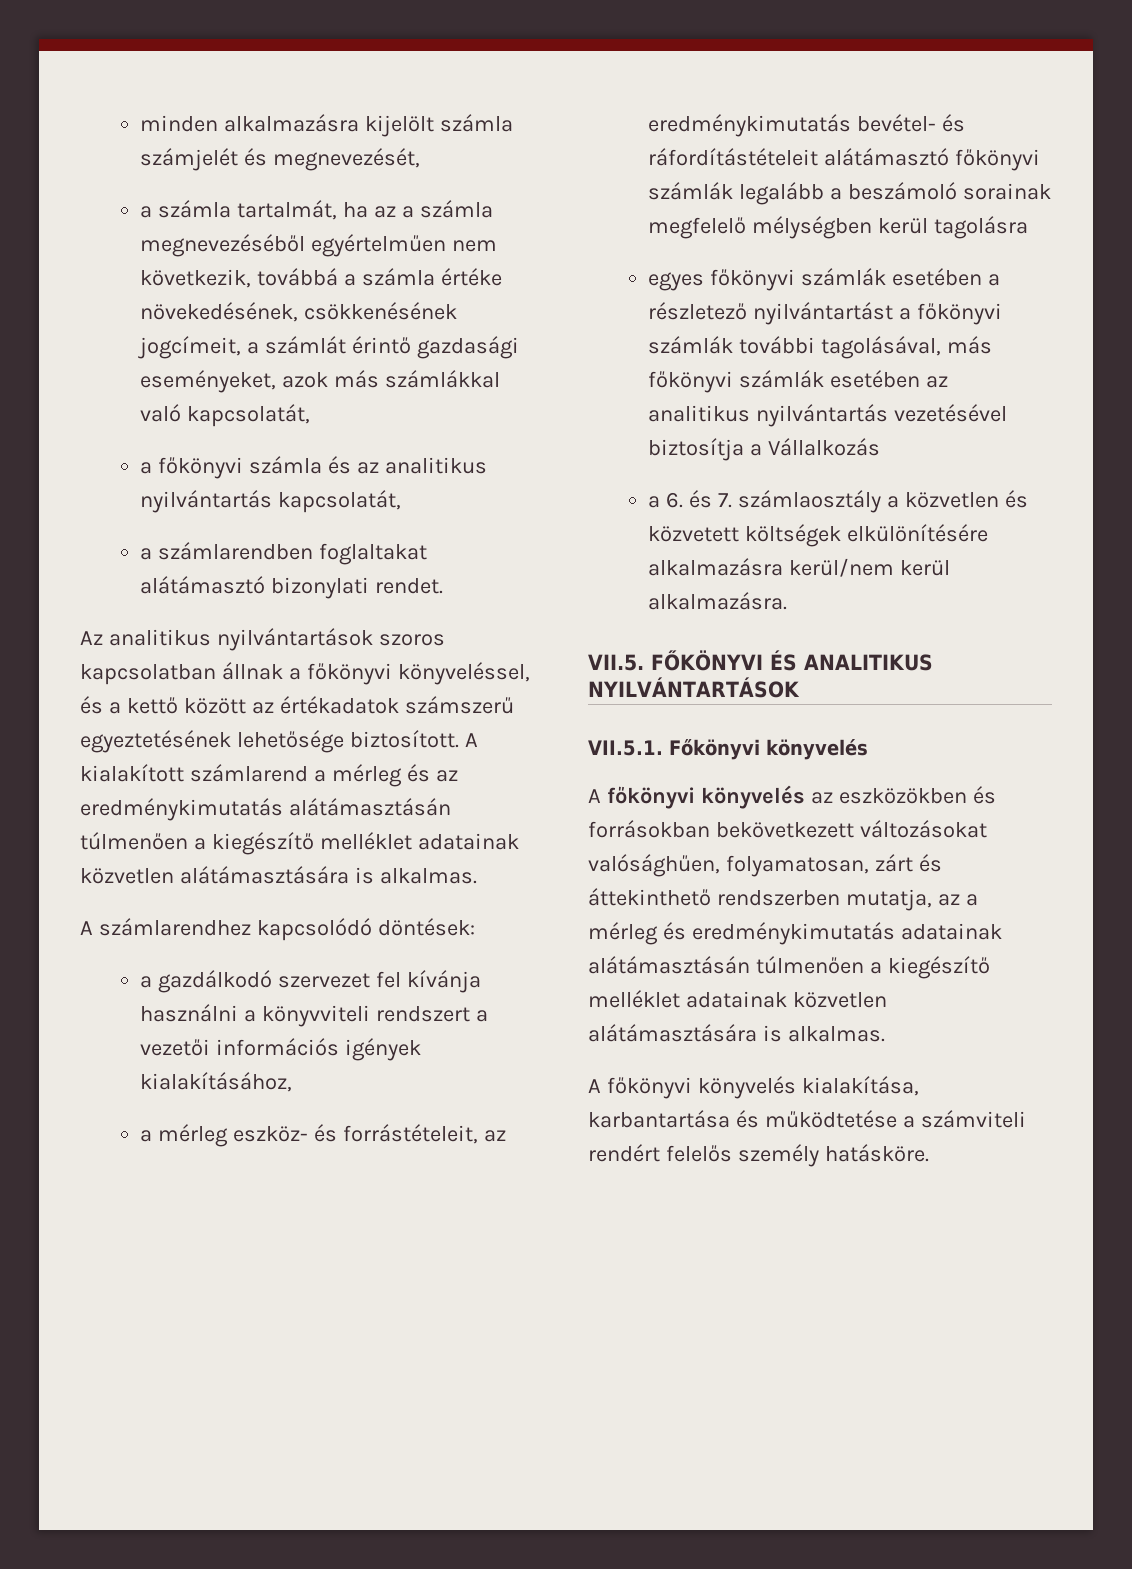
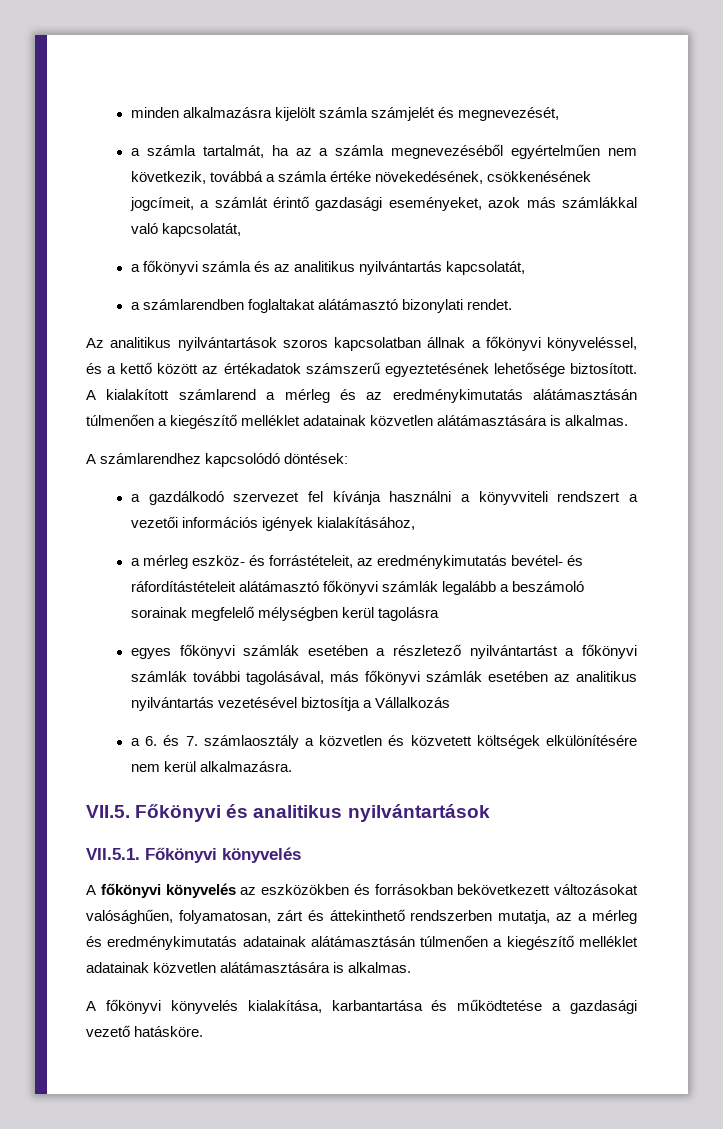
[648,558,895,577] alkalmazásra kerül/nem -> [130,764,160,772] nem
[651,650,933,671] [588,677,800,698] FŐKÖNYVI ÉS ANALITIKUS NYILVÁNTARTÁSOK -> [135,804,490,822] Főkönyvi és analitikus nyilvántartások
[920,1110,1026,1128] [588,1144,819,1167] számviteli rendért felelős személy -> [570,1000,637,1014] [86,1025,130,1037] gazdasági vezető

